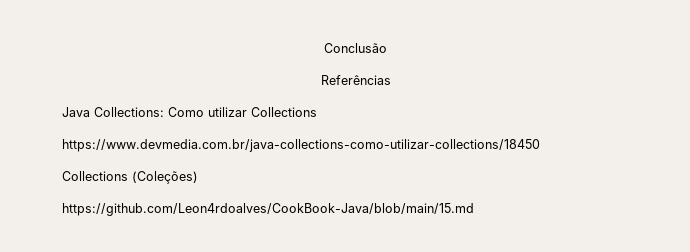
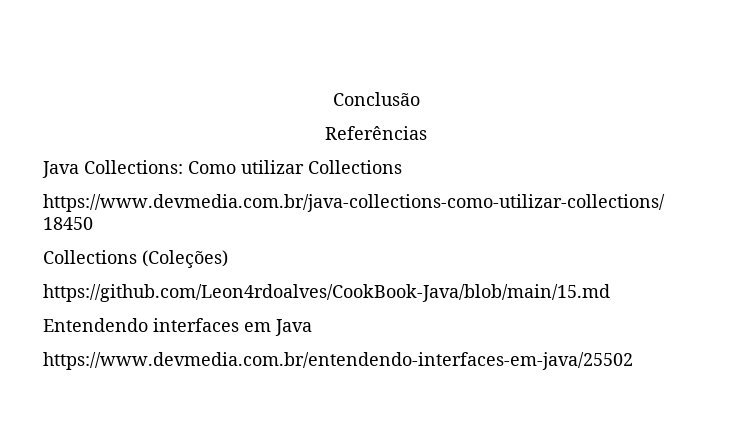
(474, 209) none -> [43,318,312,336] [43,352,633,370] // Entendendo interfaces em Java // https://www.devmedia.com.br/entendendo-interfaces-em-java/25502

